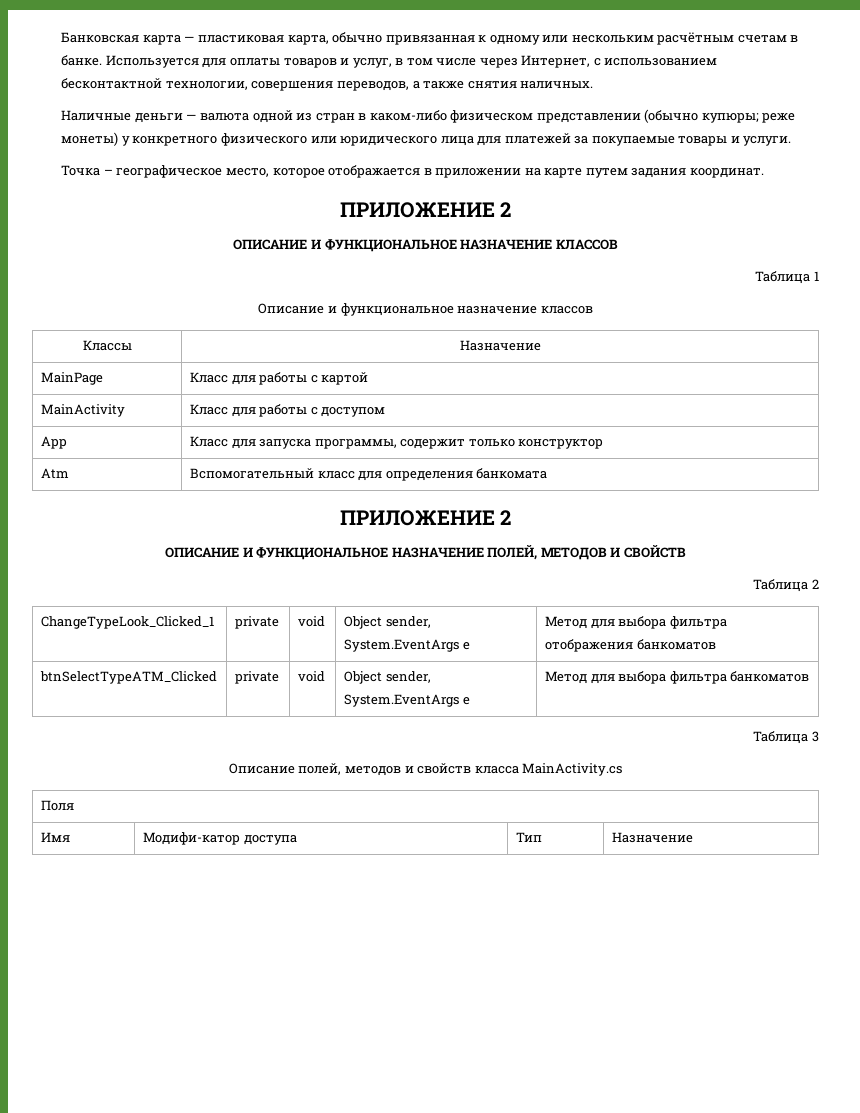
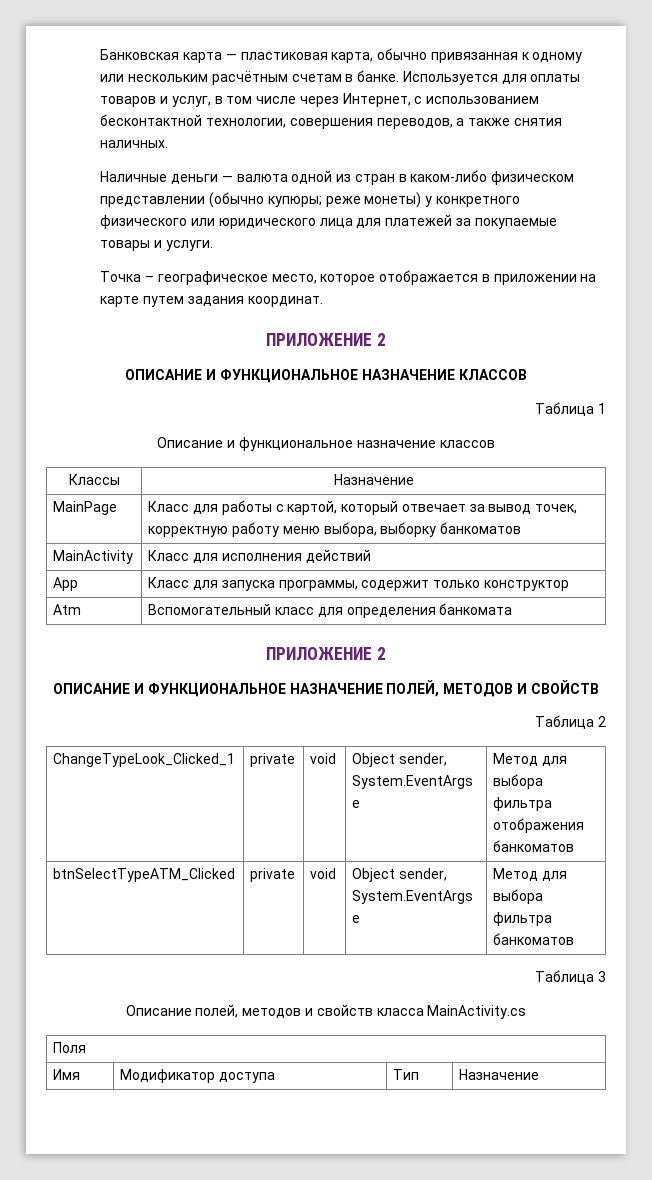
[321,372,369,385] картой -> [287,500,578,515] [148,522,522,537] картой, который отвечает за вывод точек, корректную работу меню выбора, выборку банкоматов
[259,404,386,417] работы с доступом -> [221,549,371,563] исполнения действий
[142,832,240,845] Модифи-катор -> [120,1069,216,1083] Модификатор

